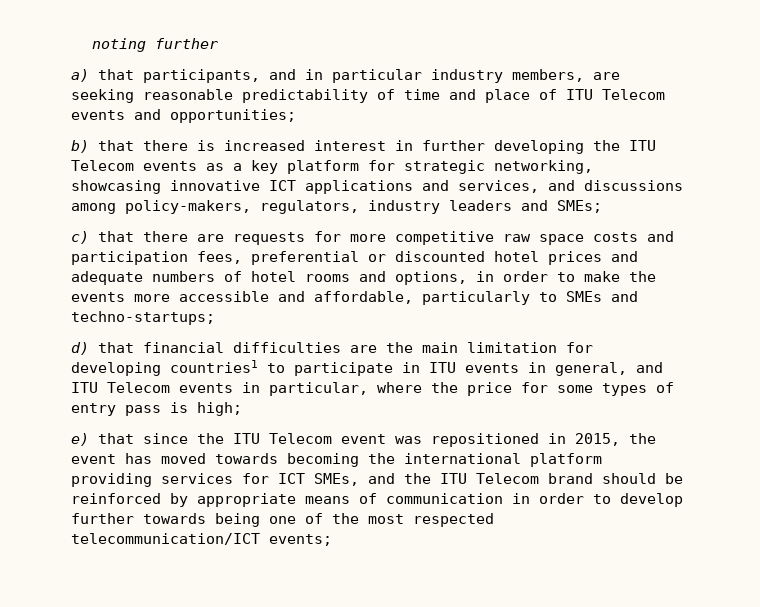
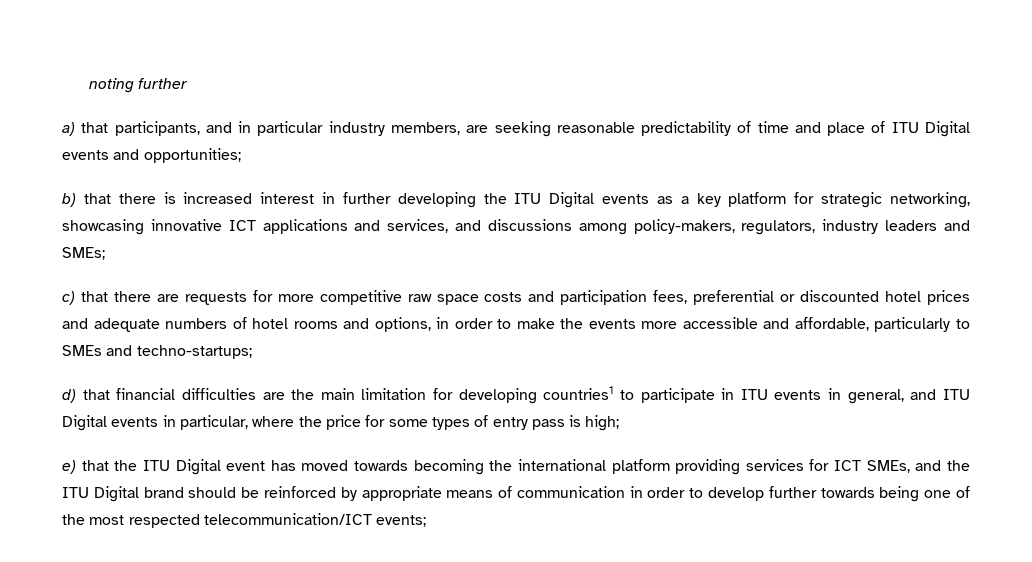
[602,89,665,100] Telecom -> [925,121,971,137] Digital
[71,160,134,171] Telecom -> [549,192,595,208] Digital
[107,382,170,393] Telecom -> [62,415,107,431] Digital
[143,433,656,447] since the ITU Telecom event was repositioned in 2015, the -> [114,459,221,475] the ITU Digital
[476,473,539,484] Telecom -> [93,486,139,502] Digital

